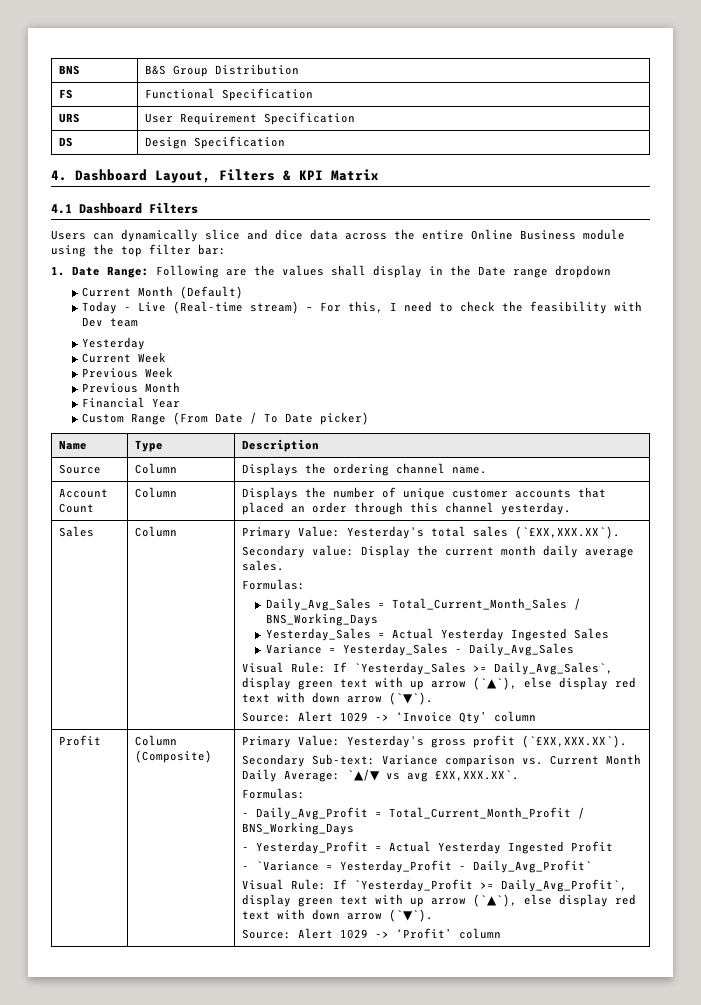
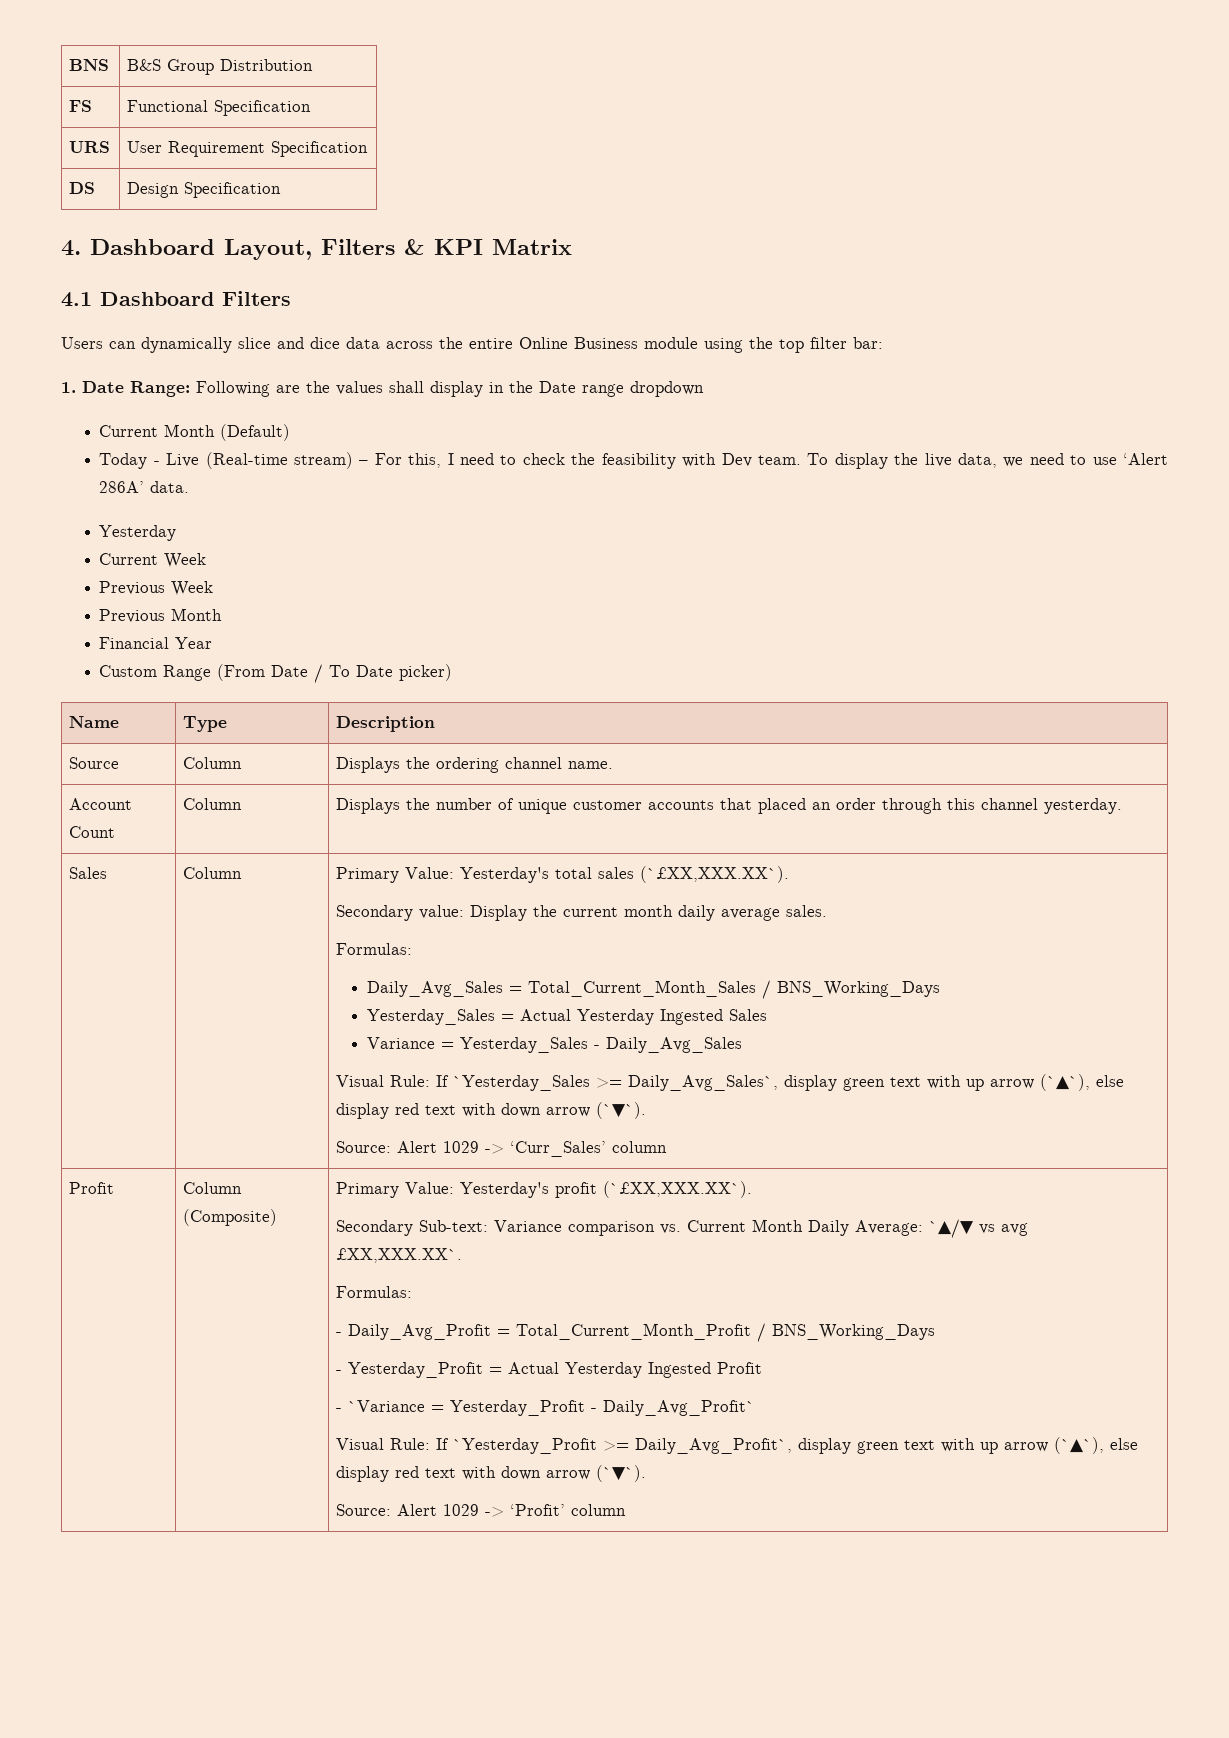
[110,318,139,327] team -> [757,453,1168,469] [99,481,190,493] team. To display the live data, we need to use ‘Alert 286A’ data.
[395,712,487,724] ‘Invoice Qty’ -> [510,1141,607,1157] ‘Curr_Sales’
[430,738,466,748] gross -> (550, 1190) none

